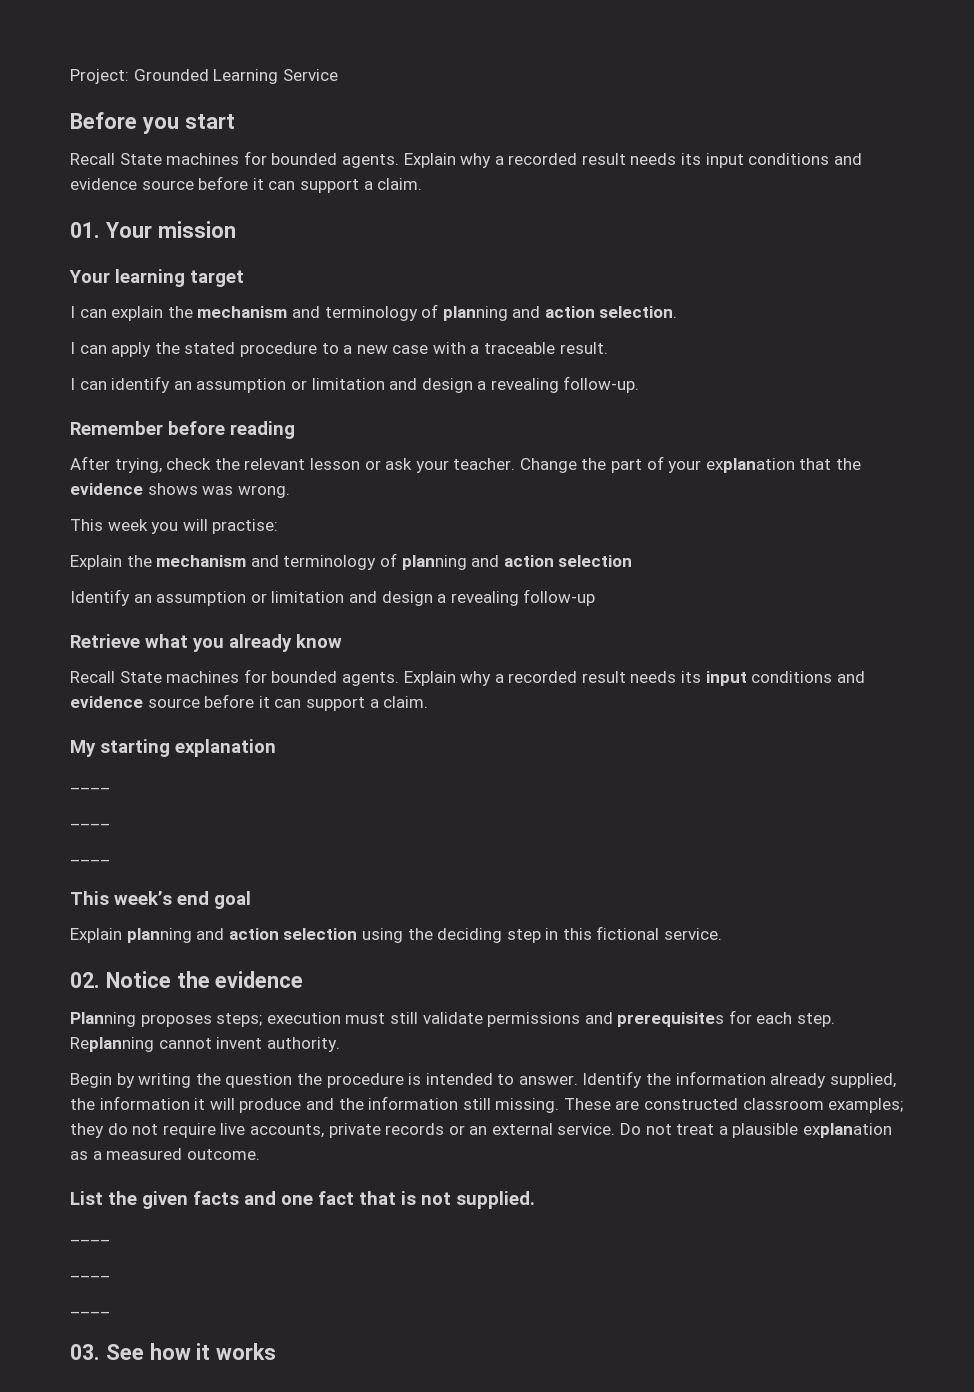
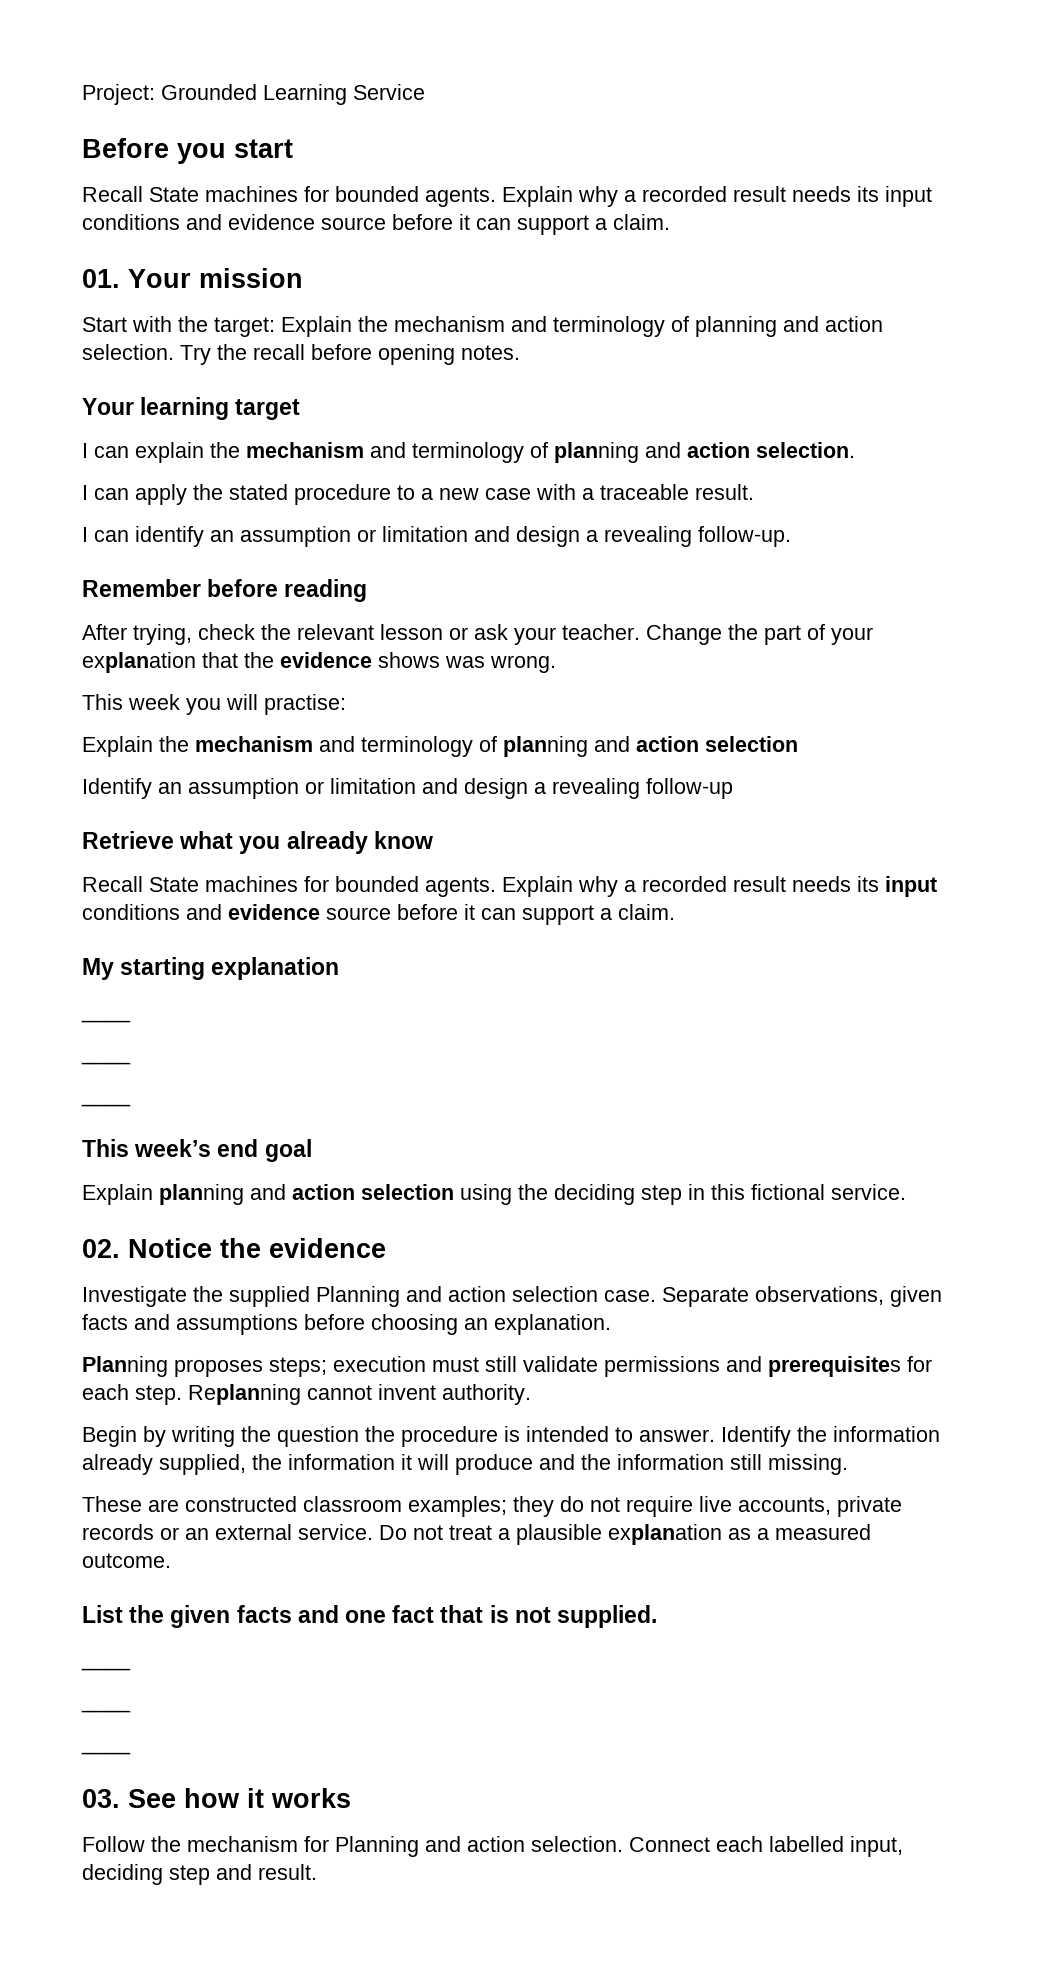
(236, 229) none -> [82,316,883,337] [82,344,520,365] // Start with the target: Explain the mechanism and terminology of planning and action selection. Try the recall before opening notes.
(304, 979) none -> [82,1286,942,1307] [82,1314,611,1335] // Investigate the supplied Planning and action selection case. Separate observations, given facts and assumptions before choosing an explanation.
(560, 1105) none -> (848, 1464) //
(277, 1351) none -> [82,1836,903,1857] [82,1864,317,1885] // Follow the mechanism for Planning and action selection. Connect each labelled input, deciding step and result.

